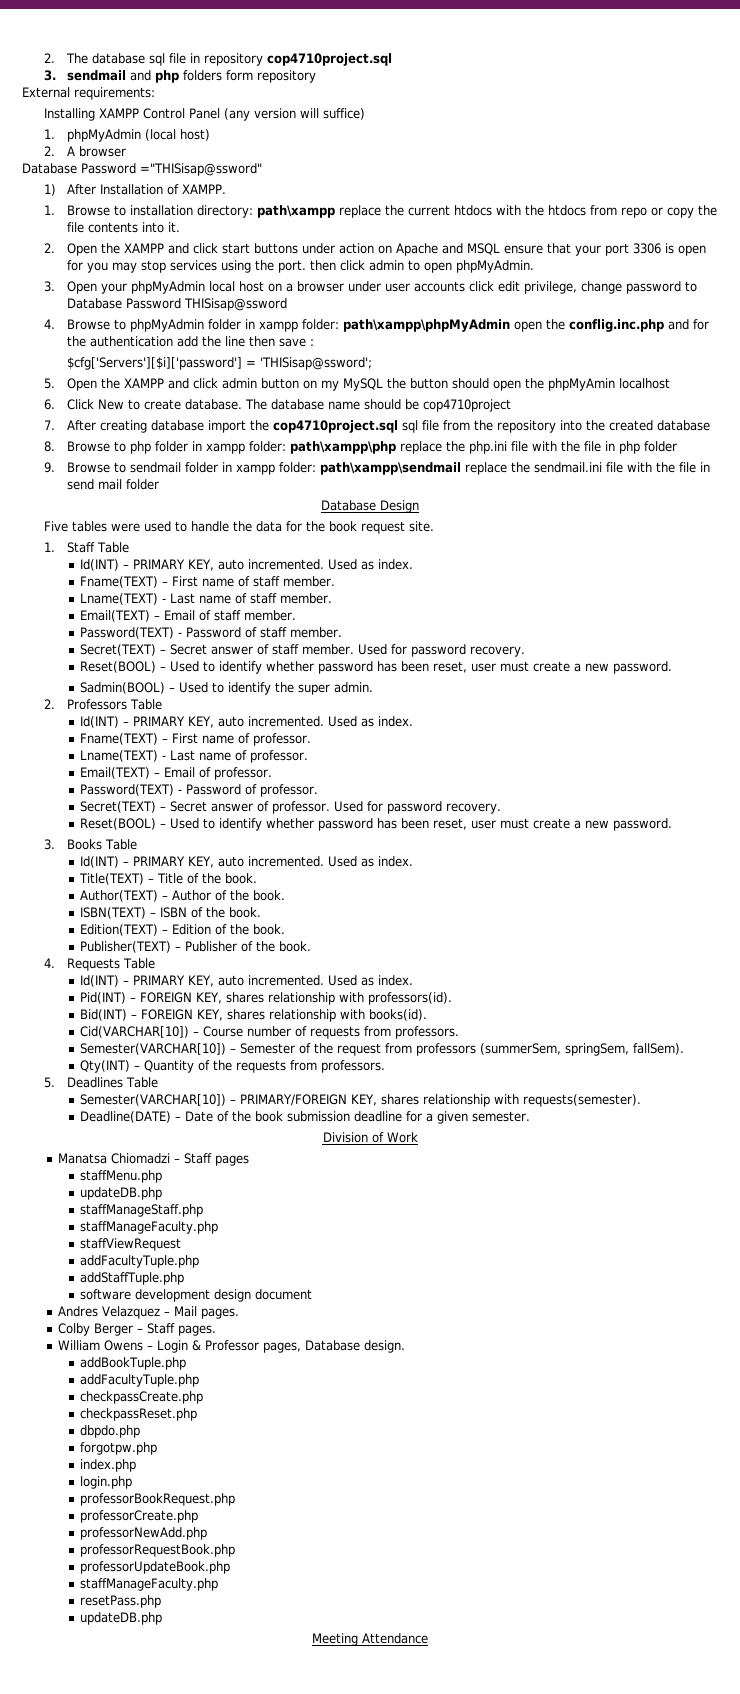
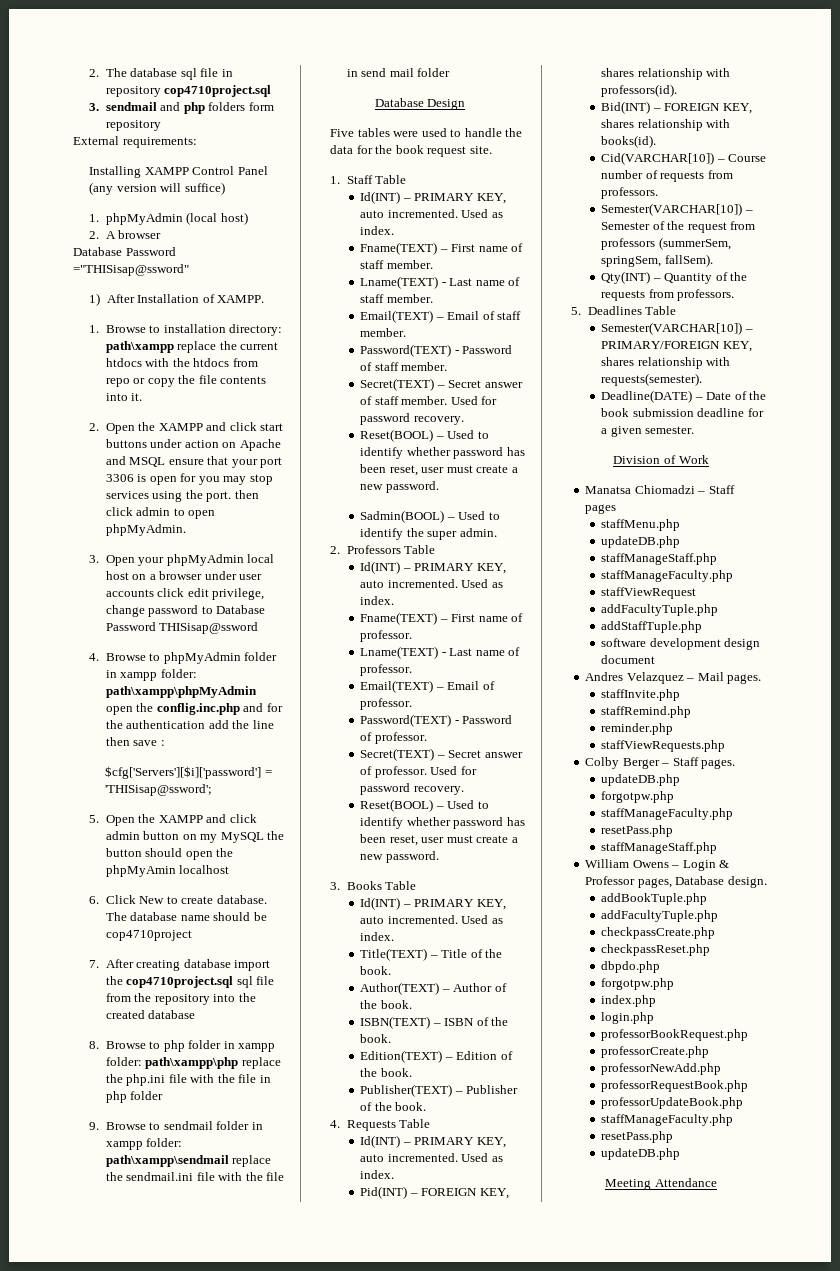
(240, 1313) none -> [601,689,681,701] [601,706,692,718] [601,723,674,735] [601,740,726,752] // staffInvite.php // staffRemind.php // reminder.php // staffViewRequests.php
(217, 1330) none -> [601,774,681,786] [601,791,675,803] [601,808,734,820] [601,825,674,837] [601,842,718,854] // updateDB.php // forgotpw.php // staffManageFaculty.php // resetPass.php // staffManageStaff.php

